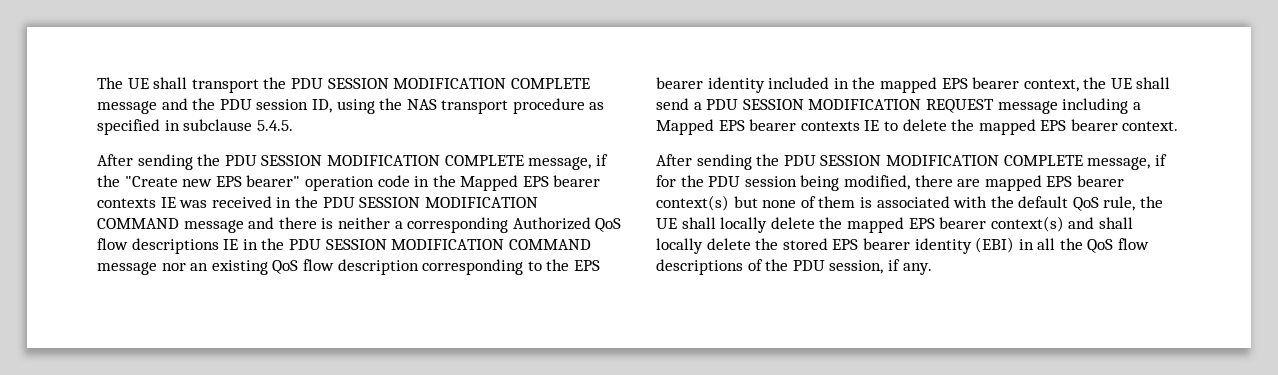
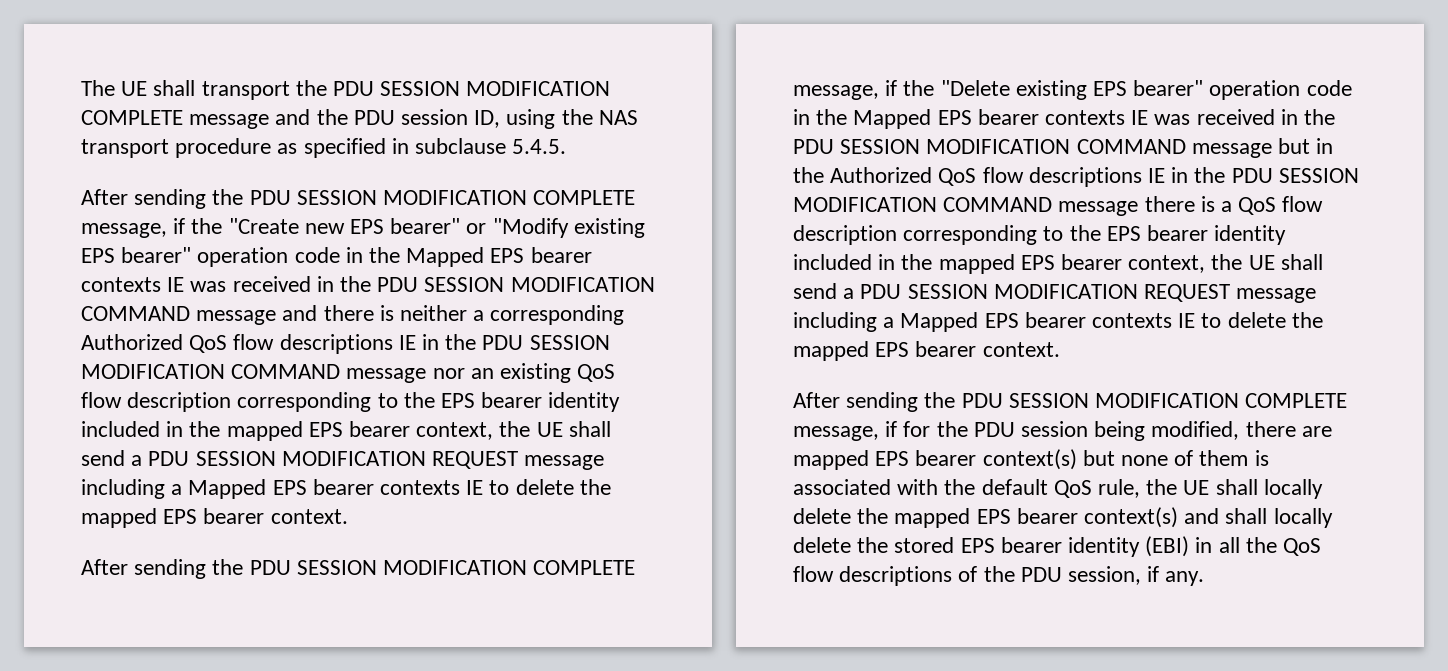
(301, 181) none -> [466,218,645,238] [81,247,192,263] or "Modify existing EPS bearer"
(1179, 126) none -> [81,559,636,579] [793,80,1352,100] [793,109,1336,129] [793,138,1334,158] [793,167,1359,187] [793,196,1324,216] [793,225,1287,245] [793,254,1323,274] [793,283,1317,303] [793,312,1323,332] [793,341,1060,361] // After sending the PDU SESSION MODIFICATION COMPLETE message, if the "Delete existing EPS bearer" operation code in the Mapped EPS bearer contexts IE was received in the PDU SESSION MODIFICATION COMMAND message but in the Authorized QoS flow descriptions IE in the PDU SESSION MODIFICATION COMMAND message there is a QoS flow description corresponding to the EPS bearer identity included in the mapped EPS bearer context, the UE shall send a PDU SESSION MODIFICATION REQUEST message including a Mapped EPS bearer contexts IE to delete the mapped EPS bearer context.

